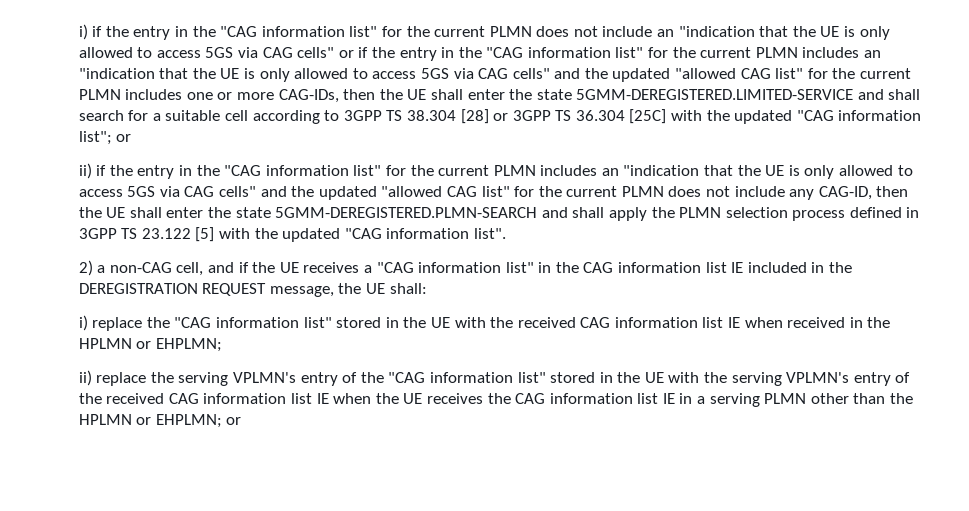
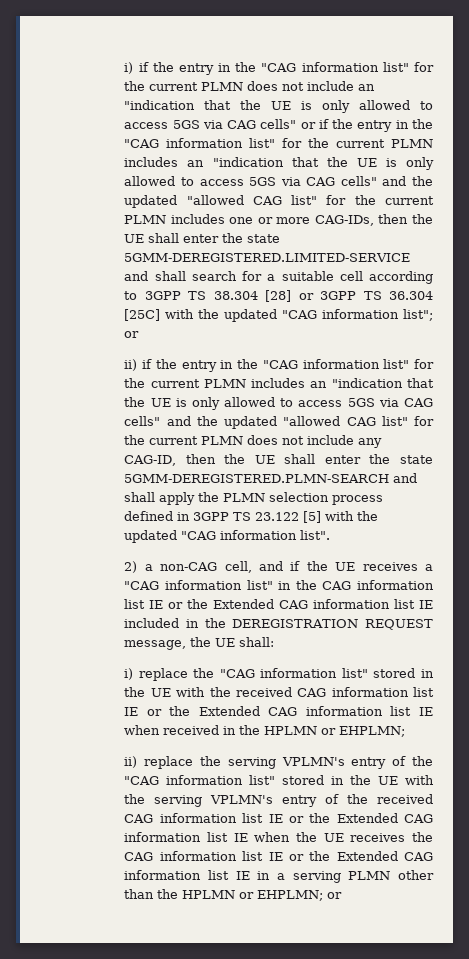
(744, 267) none -> [168,599,433,609] or the Extended CAG information list IE
(741, 322) none -> [146,706,433,716] or the Extended CAG information list IE
(329, 398) none -> [288,813,433,823] [124,832,248,842] or the Extended CAG information list IE
(675, 398) none -> [288,851,433,861] [124,870,250,880] or the Extended CAG information list IE

